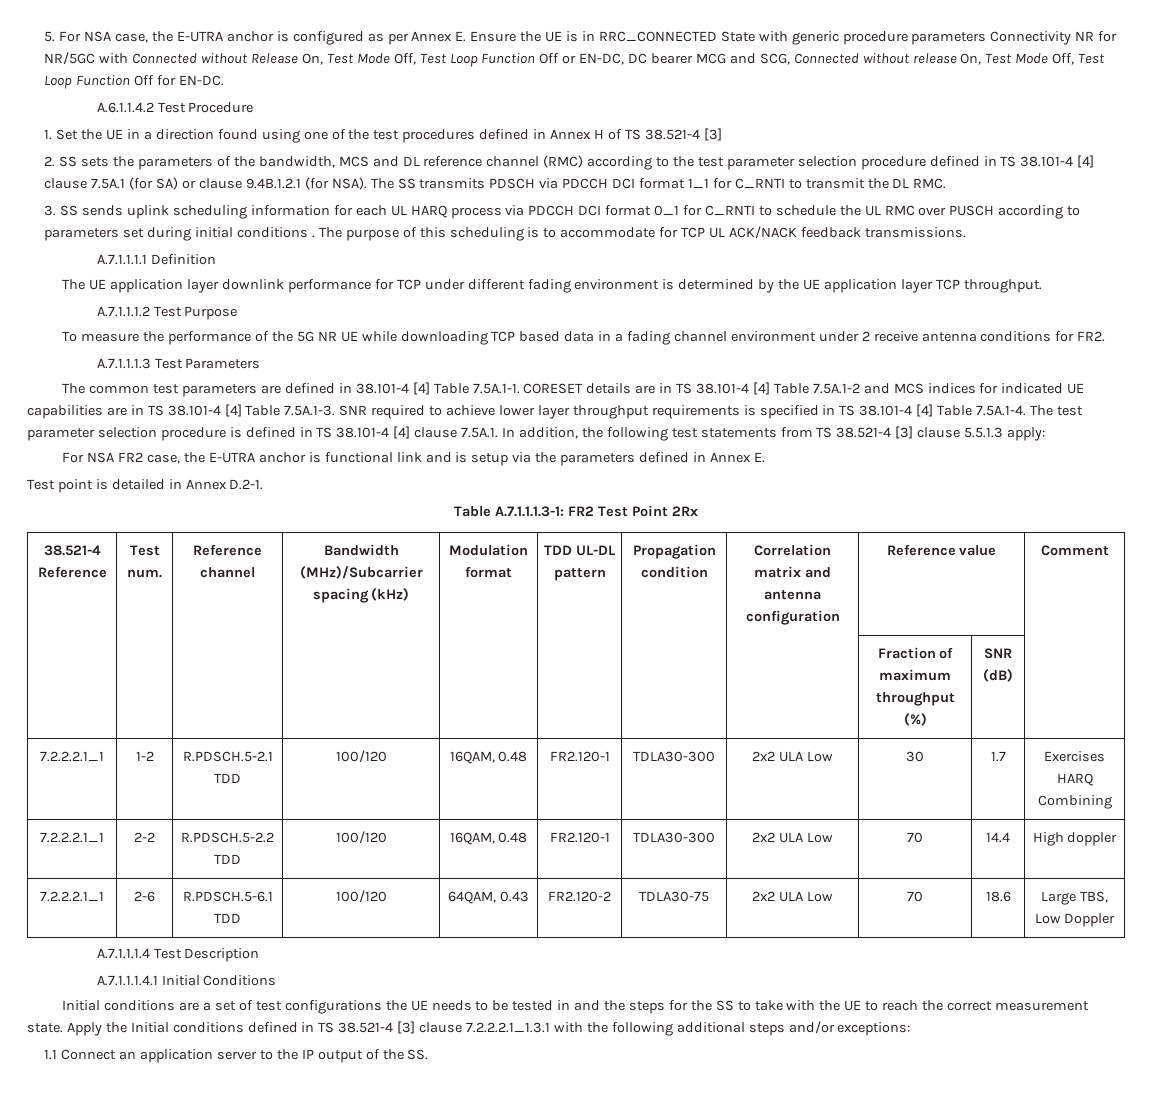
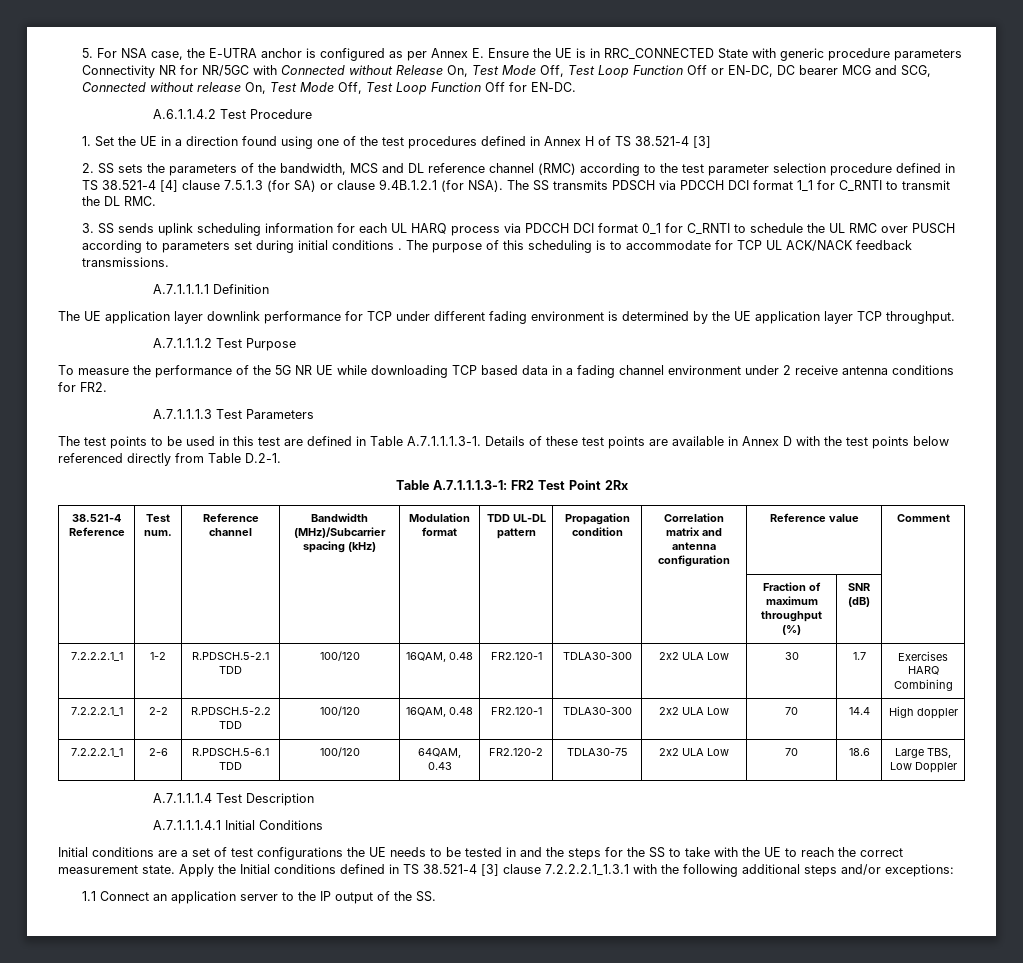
[1020,155,1095,168] [44,178,126,189] 38.101-4 [4] clause 7.5A.1 -> [101,180,263,192] 38.521-4 [4] clause 7.5.1.3
[89,382,1085,397] [27,404,1083,419] [27,426,1046,441] [62,452,765,466] [27,479,227,493] common test parameters are defined in 38.101-4 [4] Table 7.5A.1-1. CORESET details are in TS 38.101-4 [4] Table 7.5A.1-2 and MCS indices for indicated UE capabilities are in TS 38.101-4 [4] Table 7.5A.1-3. SNR required to achieve lower layer throughput requirements is specified in TS 38.101-4 [4] Table 7.5A.1-4. The test parameter selection procedure is defined in TS 38.101-4 [4] clause 7.5A.1. In addition, the following test statements from TS 38.521-4 [3] clause 5.5.1.3 apply: // For NSA FR2 case, the E-UTRA anchor is functional link and is setup via the parameters defined in Annex E. // Test point is detailed in Annex -> [84,436,949,449] [58,453,241,466] test points to be used in this test are defined in Table A.7.1.1.1.3-1. Details of these test points are available in Annex D with the test points below referenced directly from Table

